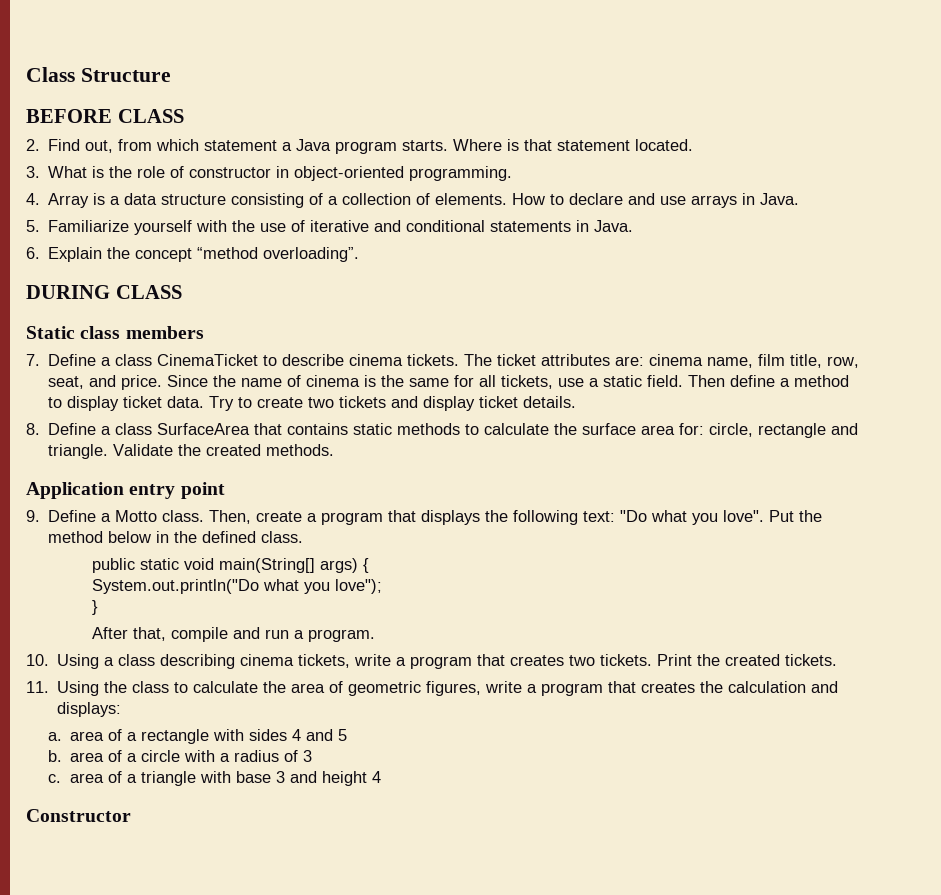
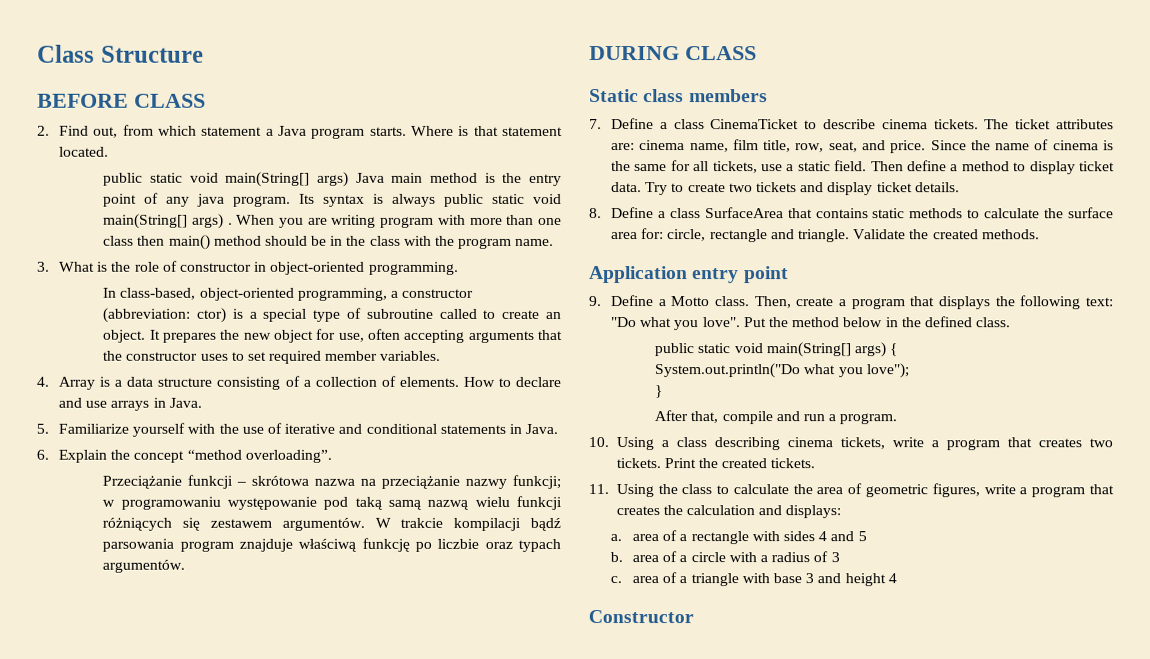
(694, 145) none -> [103,171,562,187] [103,192,562,207] [103,213,563,229] [103,234,555,250] // public static void main(String[] args) Java main method is the entry point of any java program. Its syntax is always public static void main(String[] args) . When you are writing program with more than one class then main() method should be in the class with the program name.
(513, 173) none -> [103,287,475,301] [103,307,562,323] [102,328,563,343] [102,350,441,364] // In class-based, object-oriented programming, a constructor (abbreviation: ctor) is a special type of subroutine called to create an object. It prepares the new object for use, often accepting arguments that the constructor uses to set required member variables.
(360, 254) none -> [102,474,561,489] [102,495,562,510] [102,517,561,531] [102,537,561,552] [102,559,186,573] // Przeciążanie funkcji – skrótowa nazwa na przeciążanie nazwy funkcji; w programowaniu występowanie pod taką samą nazwą wielu funkcji różniących się zestawem argumentów. W trakcie kompilacji bądź parsowania program znajduje właściwą funkcję po liczbie oraz typach argumentów.

